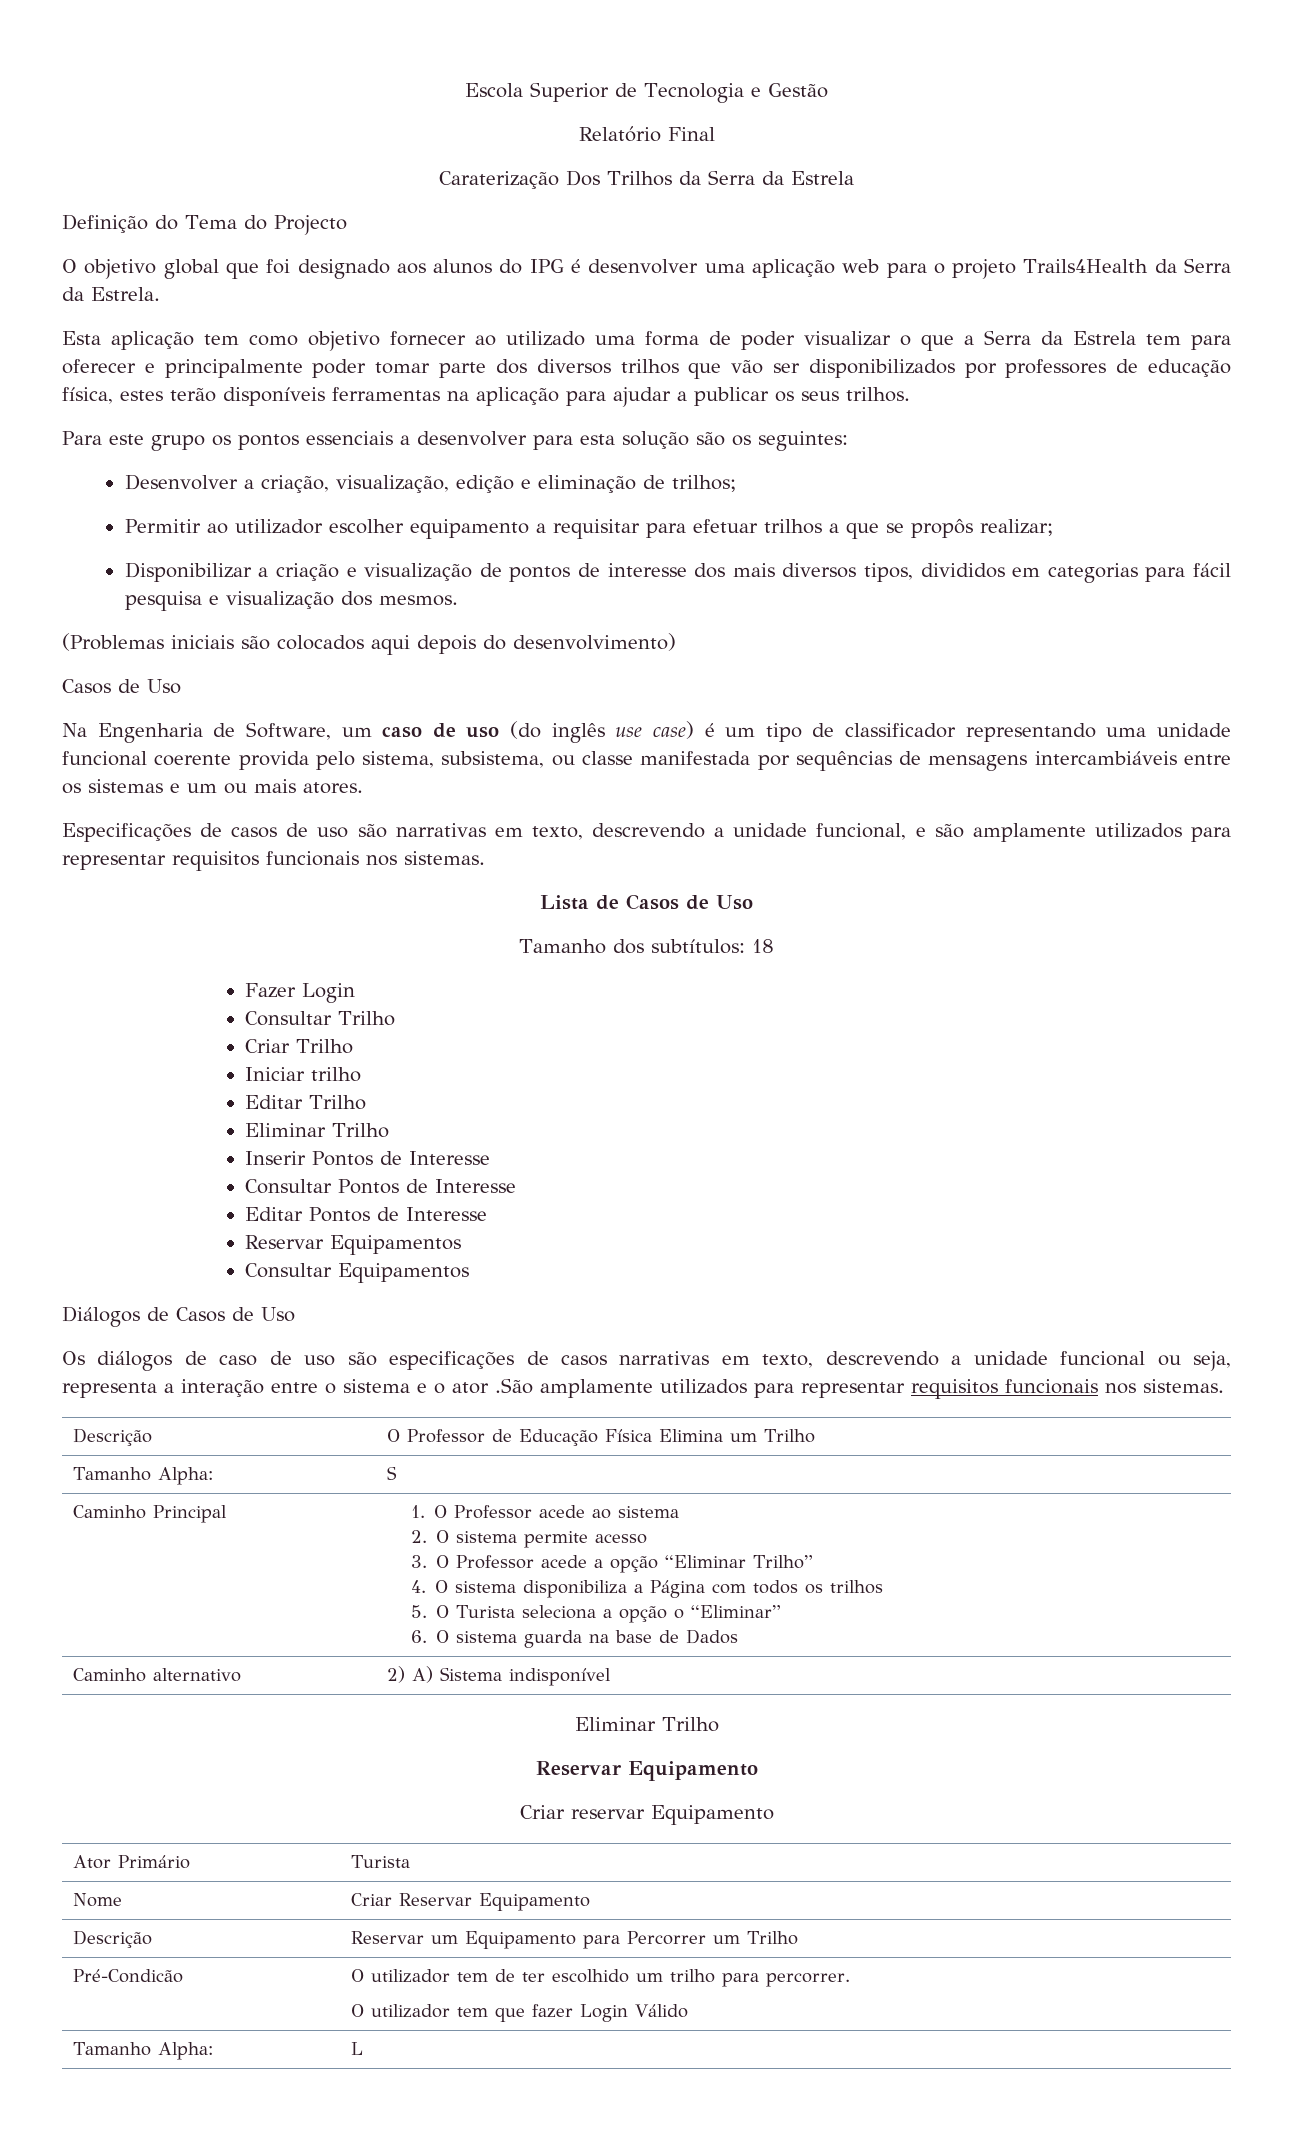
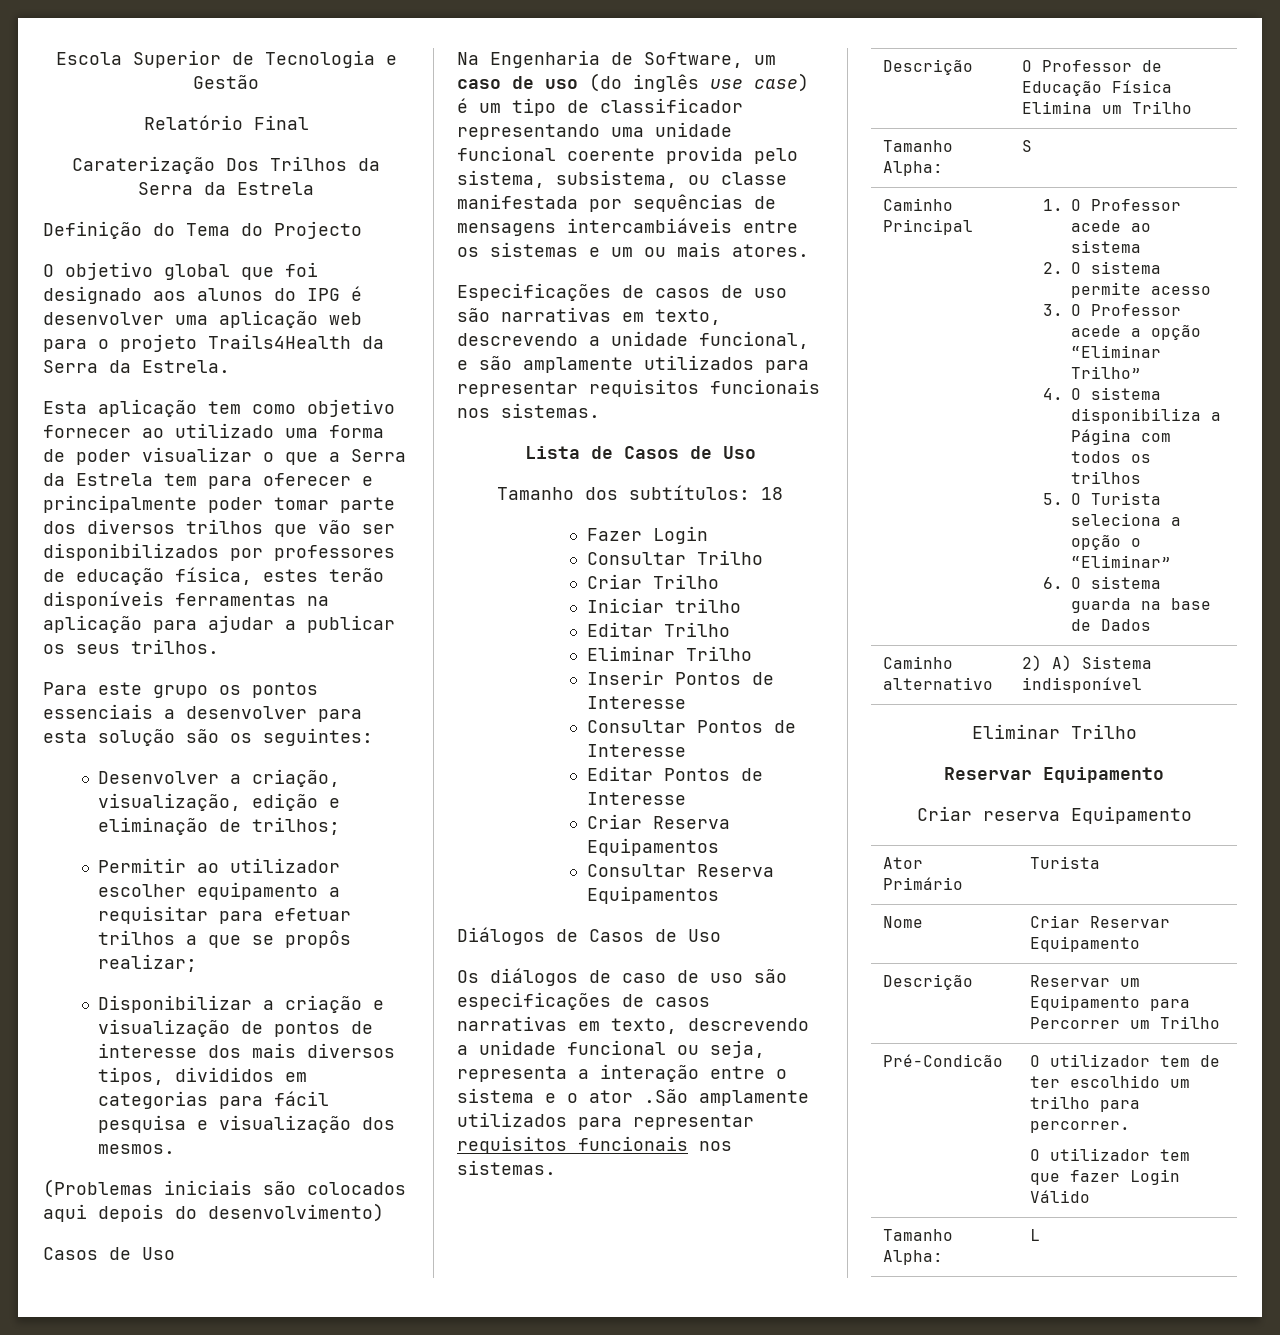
[245,1235,325,1249] Reservar -> [586,814,730,829] Criar Reserva
(333, 1270) none -> [696,864,774,877] Reserva
[570,1809,645,1819] reservar -> [982,811,1060,821] reserva

